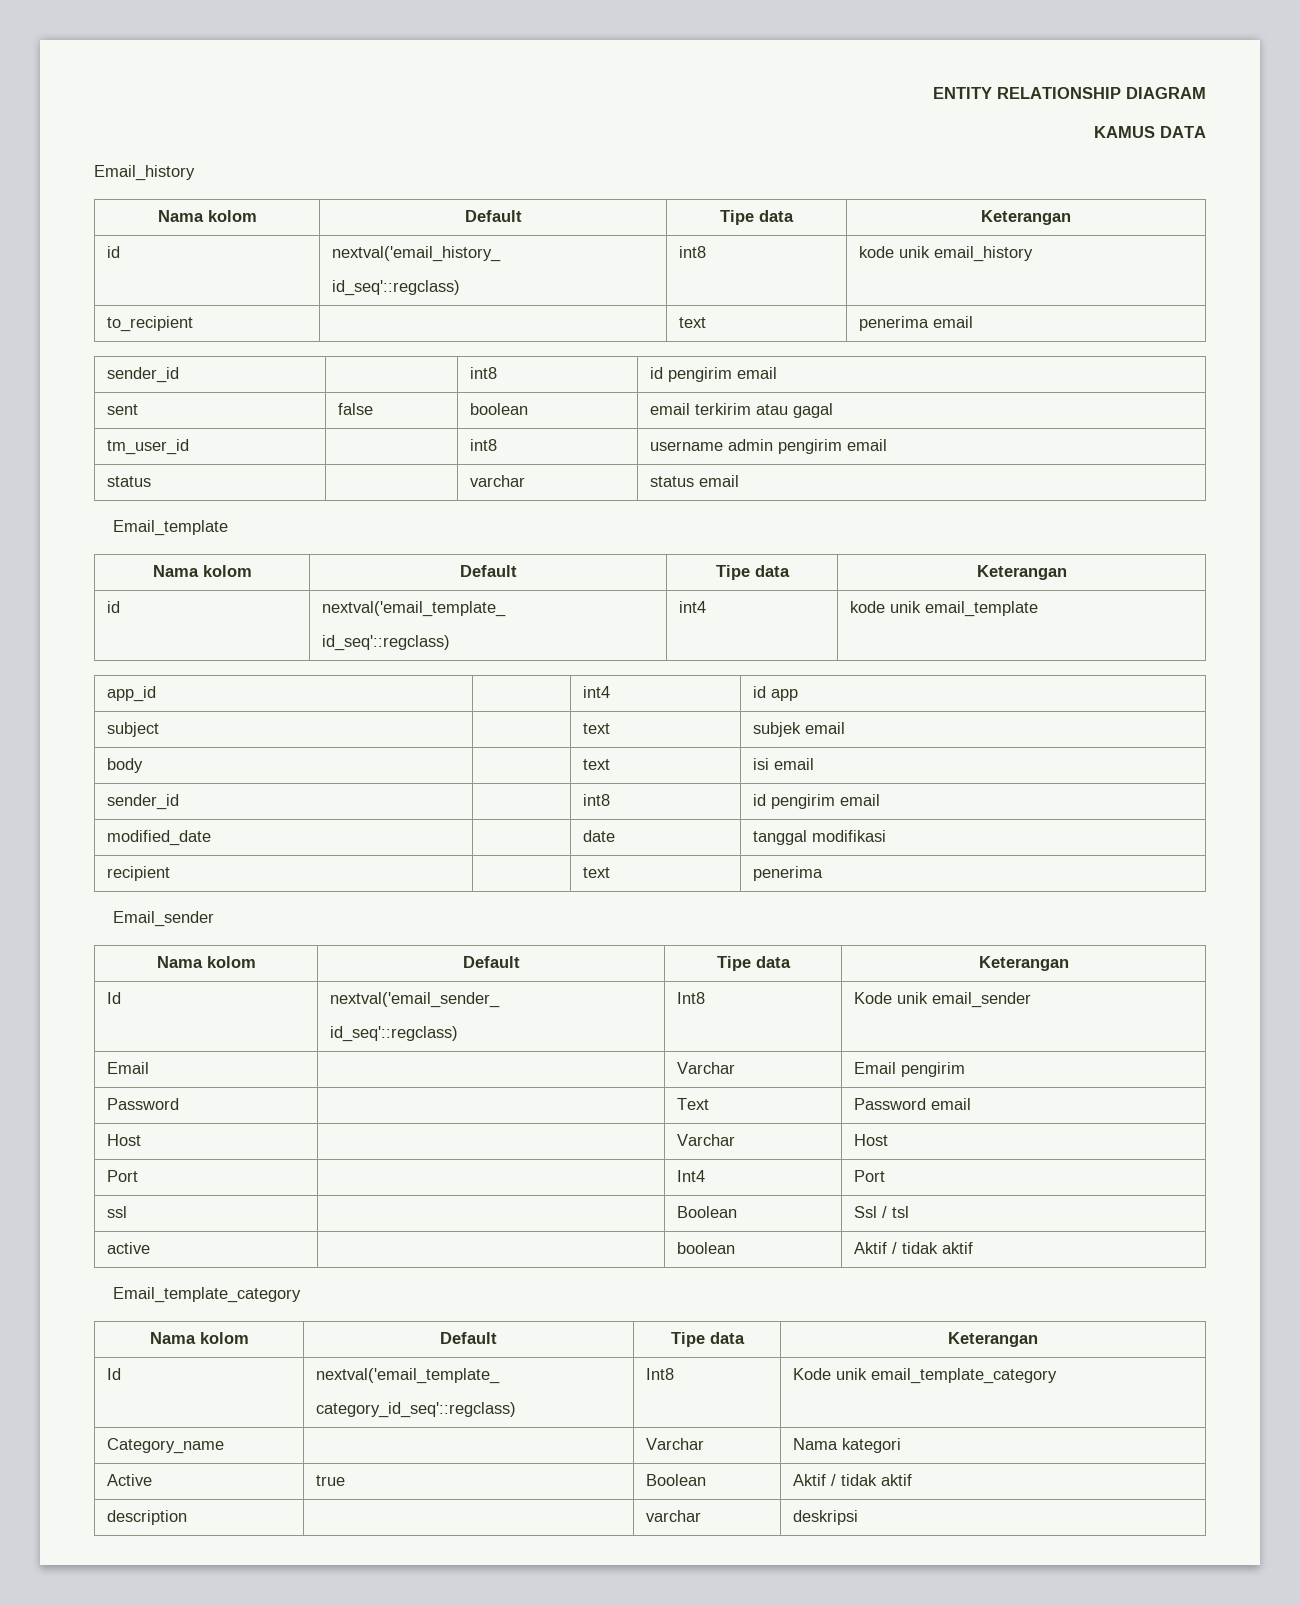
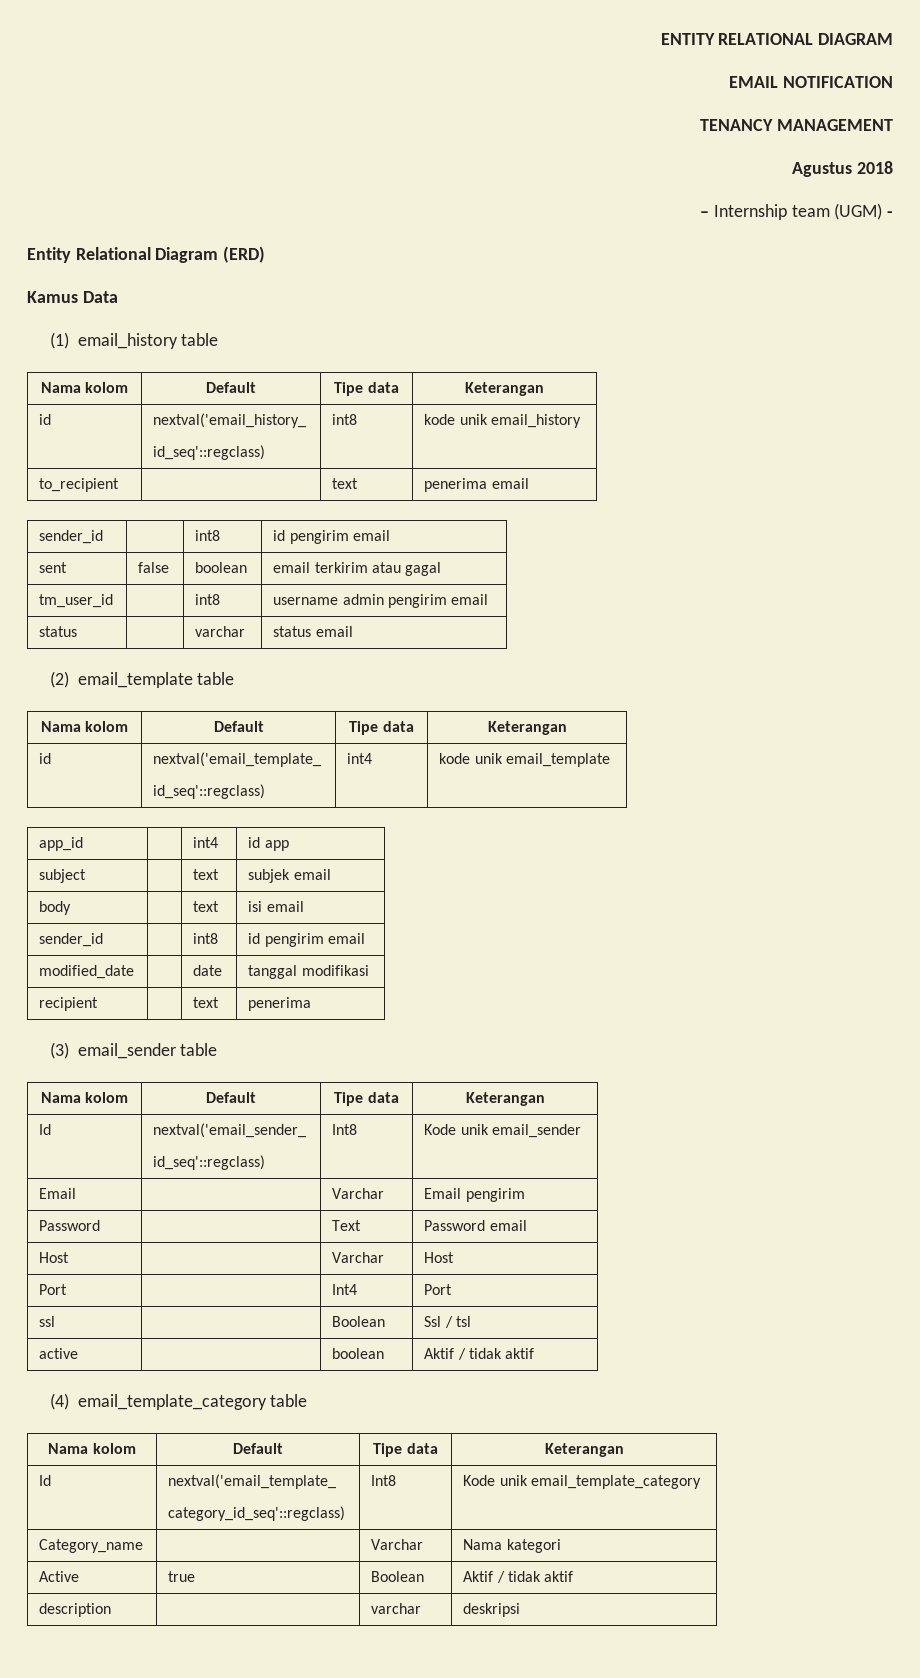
[997,87,1121,99] RELATIONSHIP -> [718,33,814,45] RELATIONAL
[1094,126,1206,138] [94,165,195,181] KAMUS DATA // Email_history -> [729,76,893,88] [700,119,893,131] [792,161,893,177] [700,203,894,220] [27,246,266,263] [27,291,118,303] [49,332,219,349] EMAIL NOTIFICATION // TENANCY MANAGEMENT // Agustus 2018 // – Internship team (UGM) - // Entity Relational Diagram (ERD) // Kamus Data // (1) email_history table
[113,520,229,536] Email_template -> [49,671,235,688] (2) email_template table
[113,911,215,927] Email_sender -> [49,1042,218,1059] (3) email_sender table
[113,1287,302,1303] Email_template_category -> [49,1393,308,1410] (4) email_template_category table

